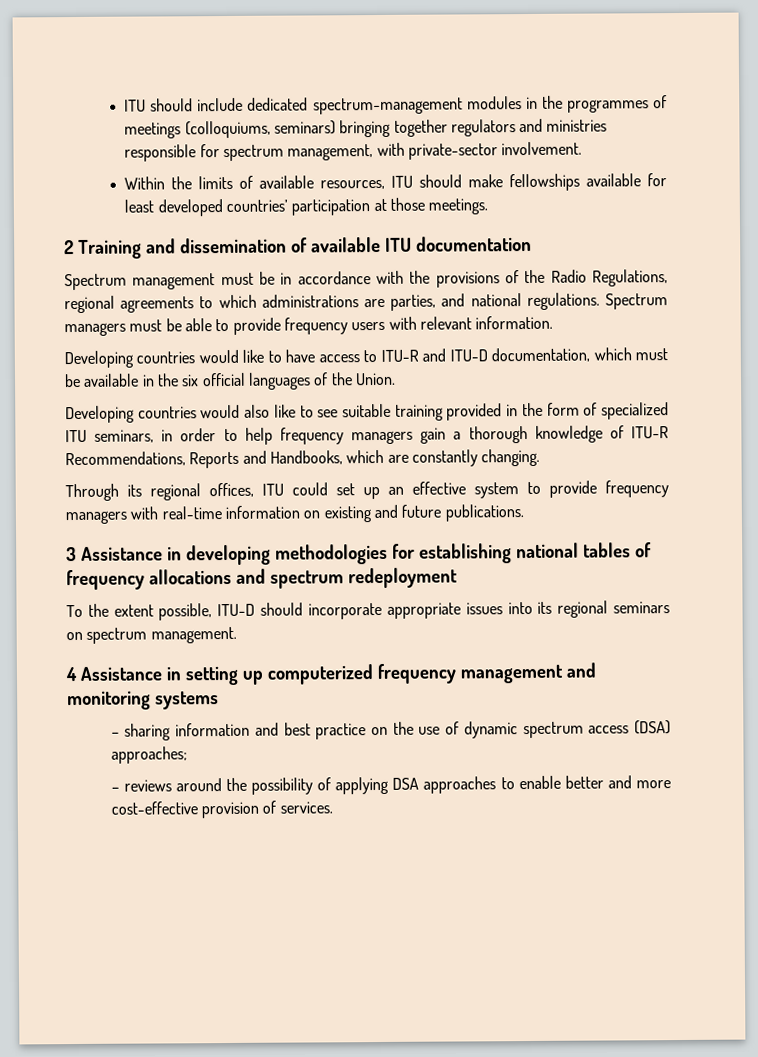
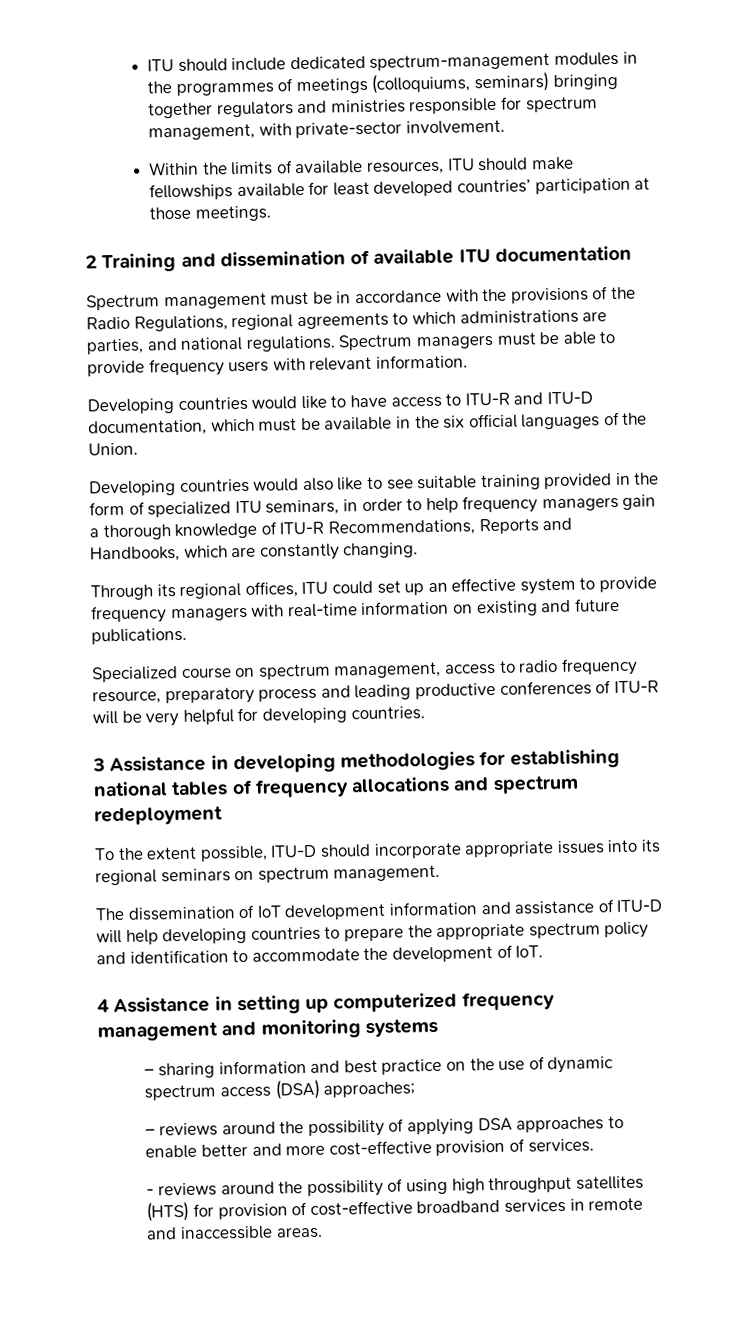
(524, 513) none -> [92,657,638,683] [92,680,659,705] [92,706,425,727] // Specialized course on spectrum management, access to radio frequency resource, preparatory process and leading productive conferences of ITU-R will be very helpful for developing countries.
(237, 635) none -> [95,899,663,921] [96,921,650,945] [96,944,544,965] // The dissemination of IoT development information and assistance of ITU-D will help developing countries to prepare the appropriate spectrum policy and identification to accommodate the development of IoT.
(333, 807) none -> [146,1175,644,1198] [146,1197,644,1222] [146,1225,323,1241] // - reviews around the possibility of using high throughput satellites (HTS) for provision of cost-effective broadband services in remote and inaccessible areas.

